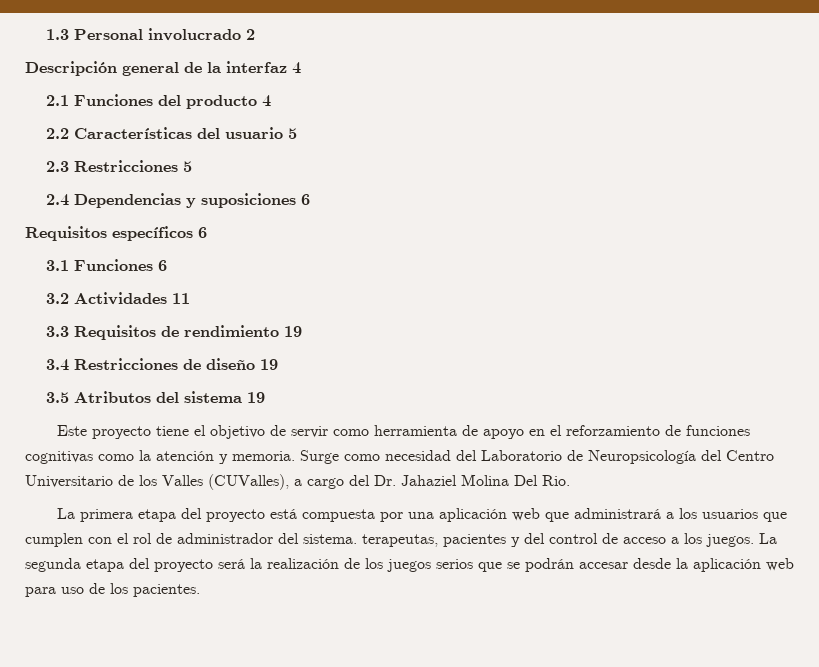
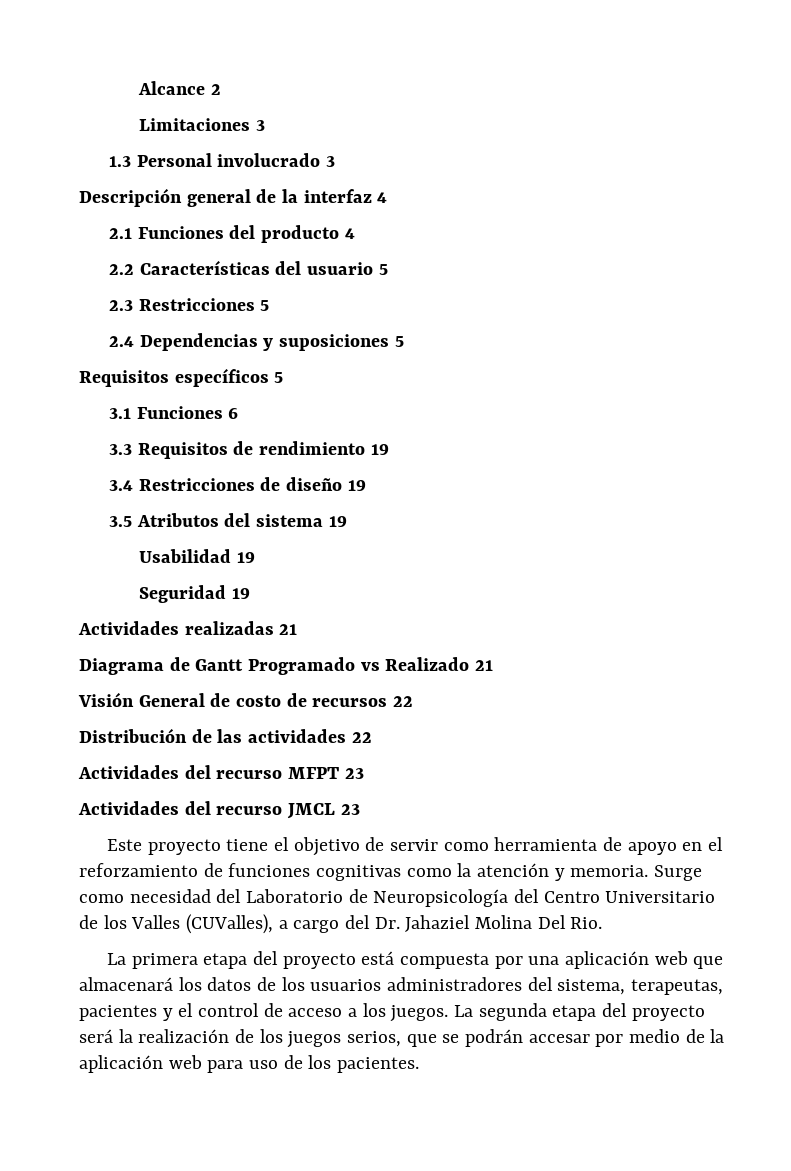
(46, 34) none -> [137,81,221,95] [138,118,265,131] Alcance 2 // Limitaciones 3 //
[246,29,256,40] 2 -> [325,156,335,167] 3
[301,194,311,205] 6 -> [394,336,404,347] 5
[198,227,207,238] 6 -> [274,372,284,383] 5
[46,292,191,305] // 3.2 Actividades 11 -> (239, 413) none
(266, 397) none -> [138,549,255,563] [138,585,250,603] [78,621,298,635] [79,657,494,675] [78,692,414,707] [79,728,372,743] [78,765,364,779] [78,801,360,819] // Usabilidad 19 // Seguridad 19 // Actividades realizadas 21 // Diagrama de Gantt Programado vs Realizado 21 // Visión General de costo de recursos 22 // Distribución de las actividades 22 // Actividades del recurso MFPT 23 // Actividades del recurso JMCL 23
[574,508,788,522] [25,533,357,547] administrará a los usuarios que cumplen con el rol de administrador del sistema. -> [79,977,626,995] almacenará los datos de los usuarios administradores del sistema,
[524,533,545,544] del -> [178,1003,194,1017] el
[436,559,473,569] serios -> [347,1031,402,1047] serios,
[633,558,671,569] desde -> [595,1029,705,1047] por medio de

